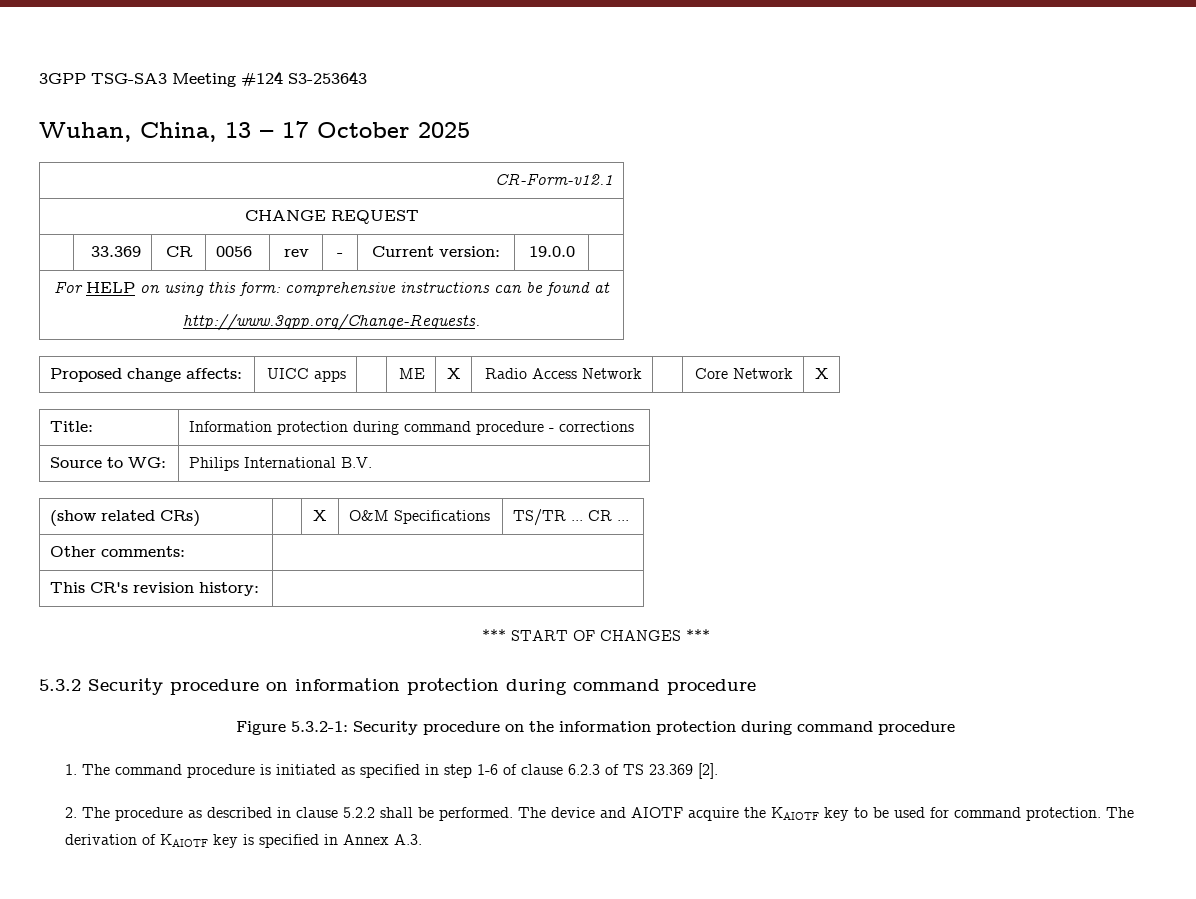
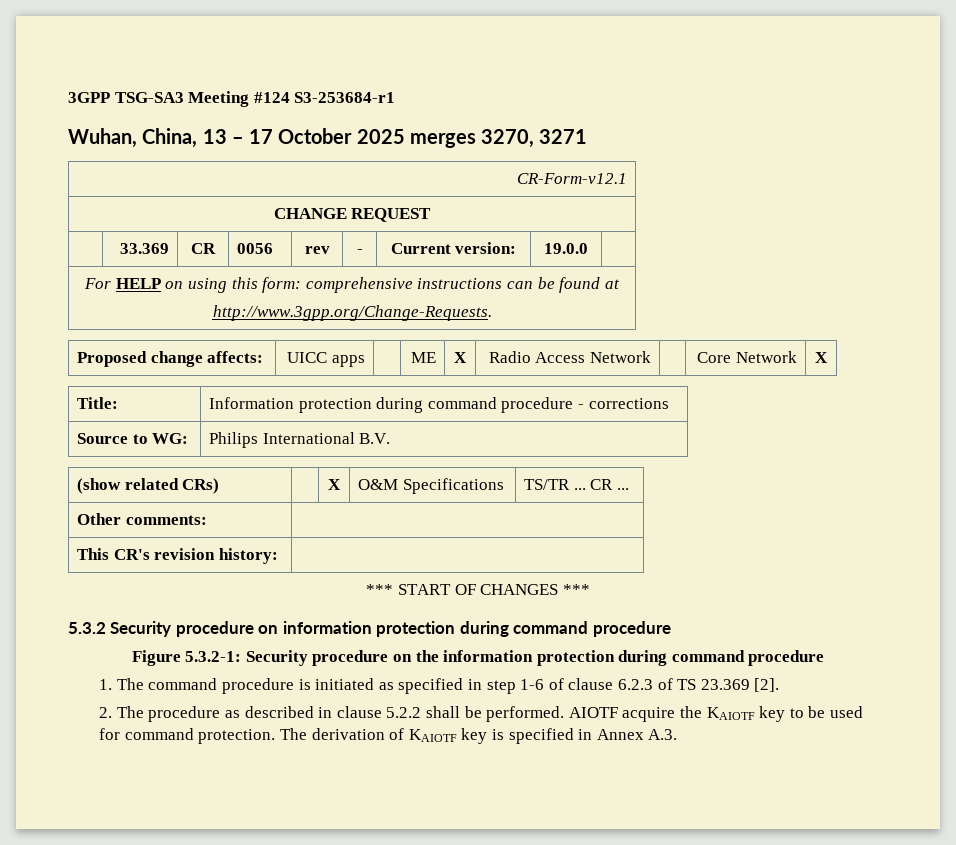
[288,71,367,84] S3-253643 -> [294,92,396,103] S3-253684-r1
(470, 130) none -> [409,129,588,148] merges 3270, 3271
[517,807,626,818] The device and -> (565, 714) none

